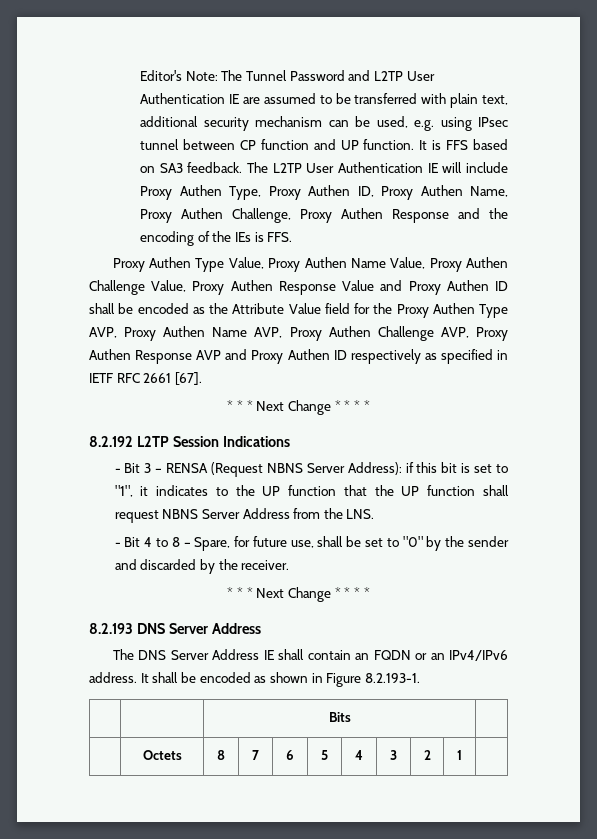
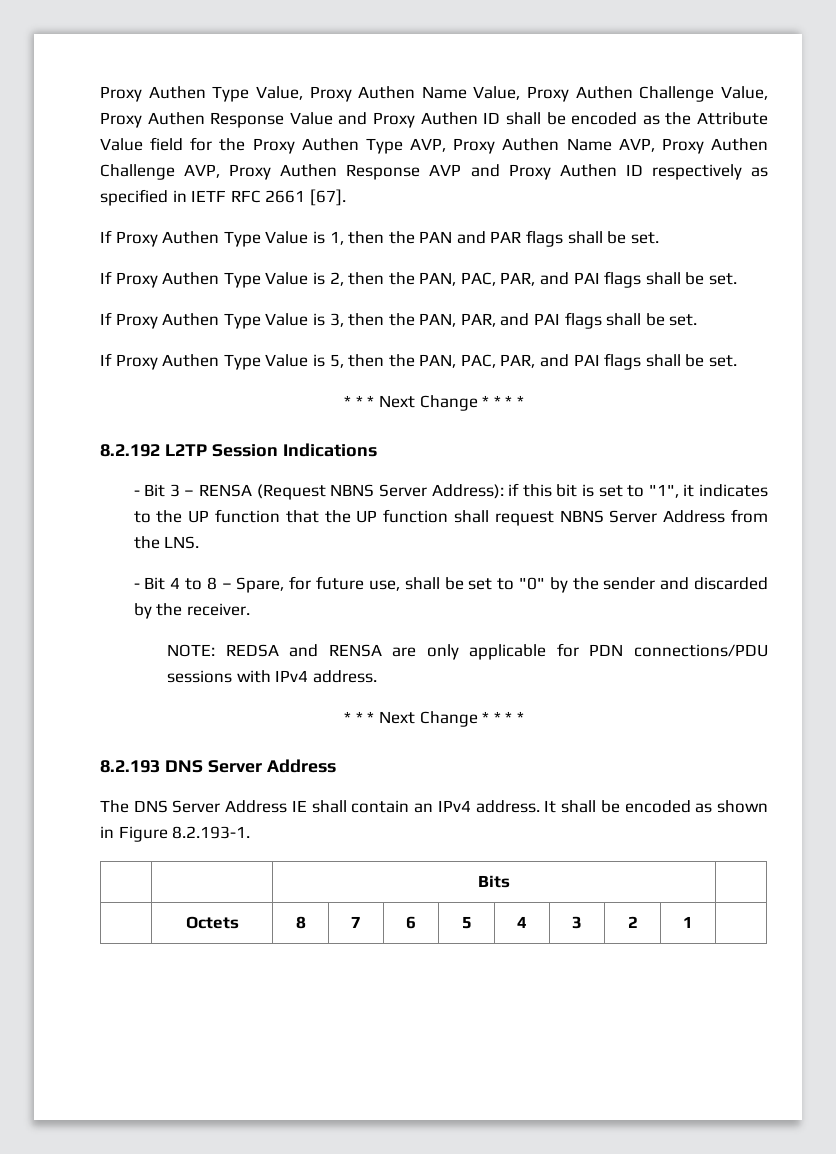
[140,70,435,81] [140,93,508,108] [140,116,509,131] [140,139,509,150] [140,162,508,173] [140,185,508,200] [140,208,509,223] [140,231,293,246] Editor's Note: The Tunnel Password and L2TP User Authentication IE are assumed to be transferred with plain text, additional security mechanism can be used, e.g. using IPsec tunnel between CP function and UP function. It is FFS based on SA3 feedback. The L2TP User Authentication IE will include Proxy Authen Type, Proxy Authen ID, Proxy Authen Name, Proxy Authen Challenge, Proxy Authen Response and the encoding of the IEs is FFS. // -> (100, 94) none
(202, 378) none -> [100,230,659,247] [100,271,738,288] [100,312,698,329] [100,353,738,370] // If Proxy Authen Type Value is 1, then the PAN and PAR flags shall be set. // If Proxy Authen Type Value is 2, then the PAN, PAC, PAR, and PAI flags shall be set. // If Proxy Authen Type Value is 3, then the PAN, PAR, and PAI flags shall be set. // If Proxy Authen Type Value is 5, then the PAN, PAC, PAR, and PAI flags shall be set.
(290, 565) none -> [167,643,768,660] [167,670,378,683] // NOTE: REDSA and RENSA are only applicable for PDN connections/PDU sessions with IPv4 address.
[373,650,509,661] FQDN or an IPv4/IPv6 -> [437,800,471,812] IPv4

